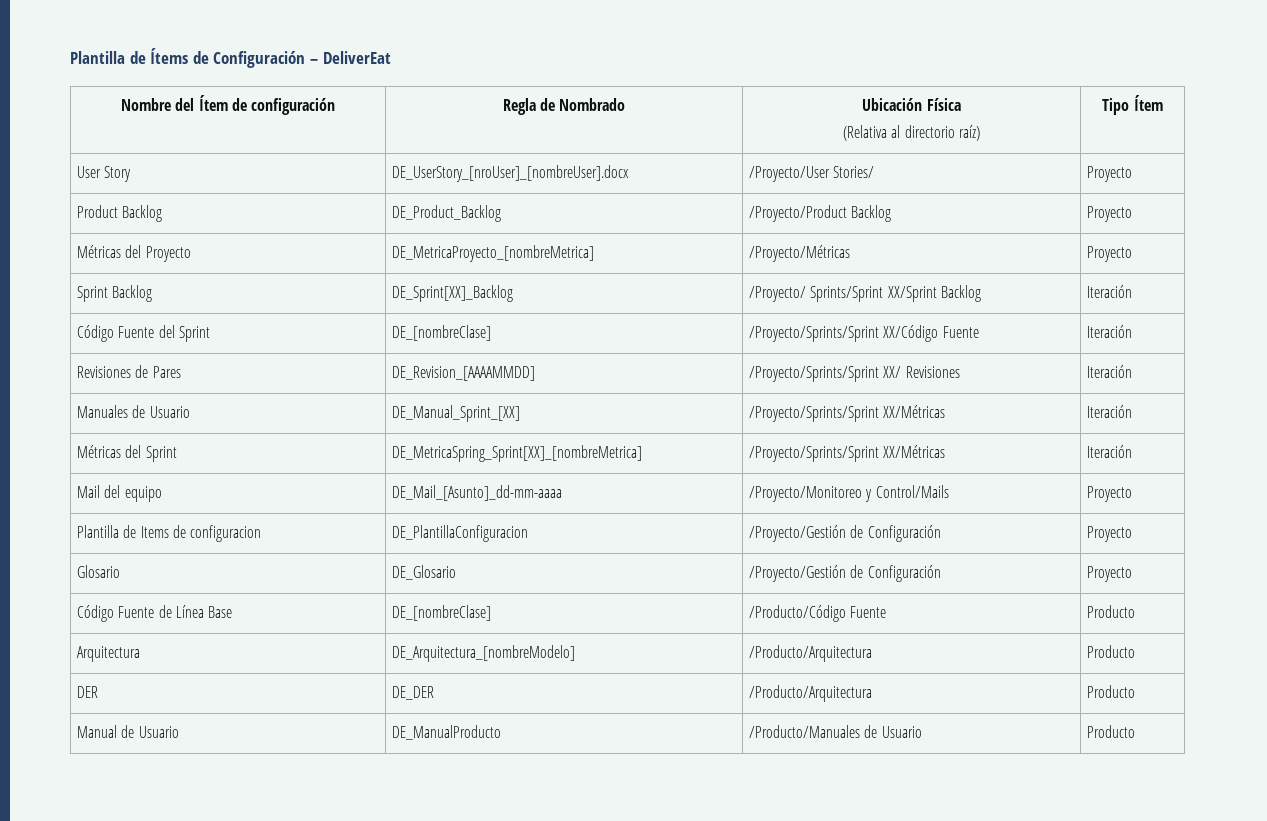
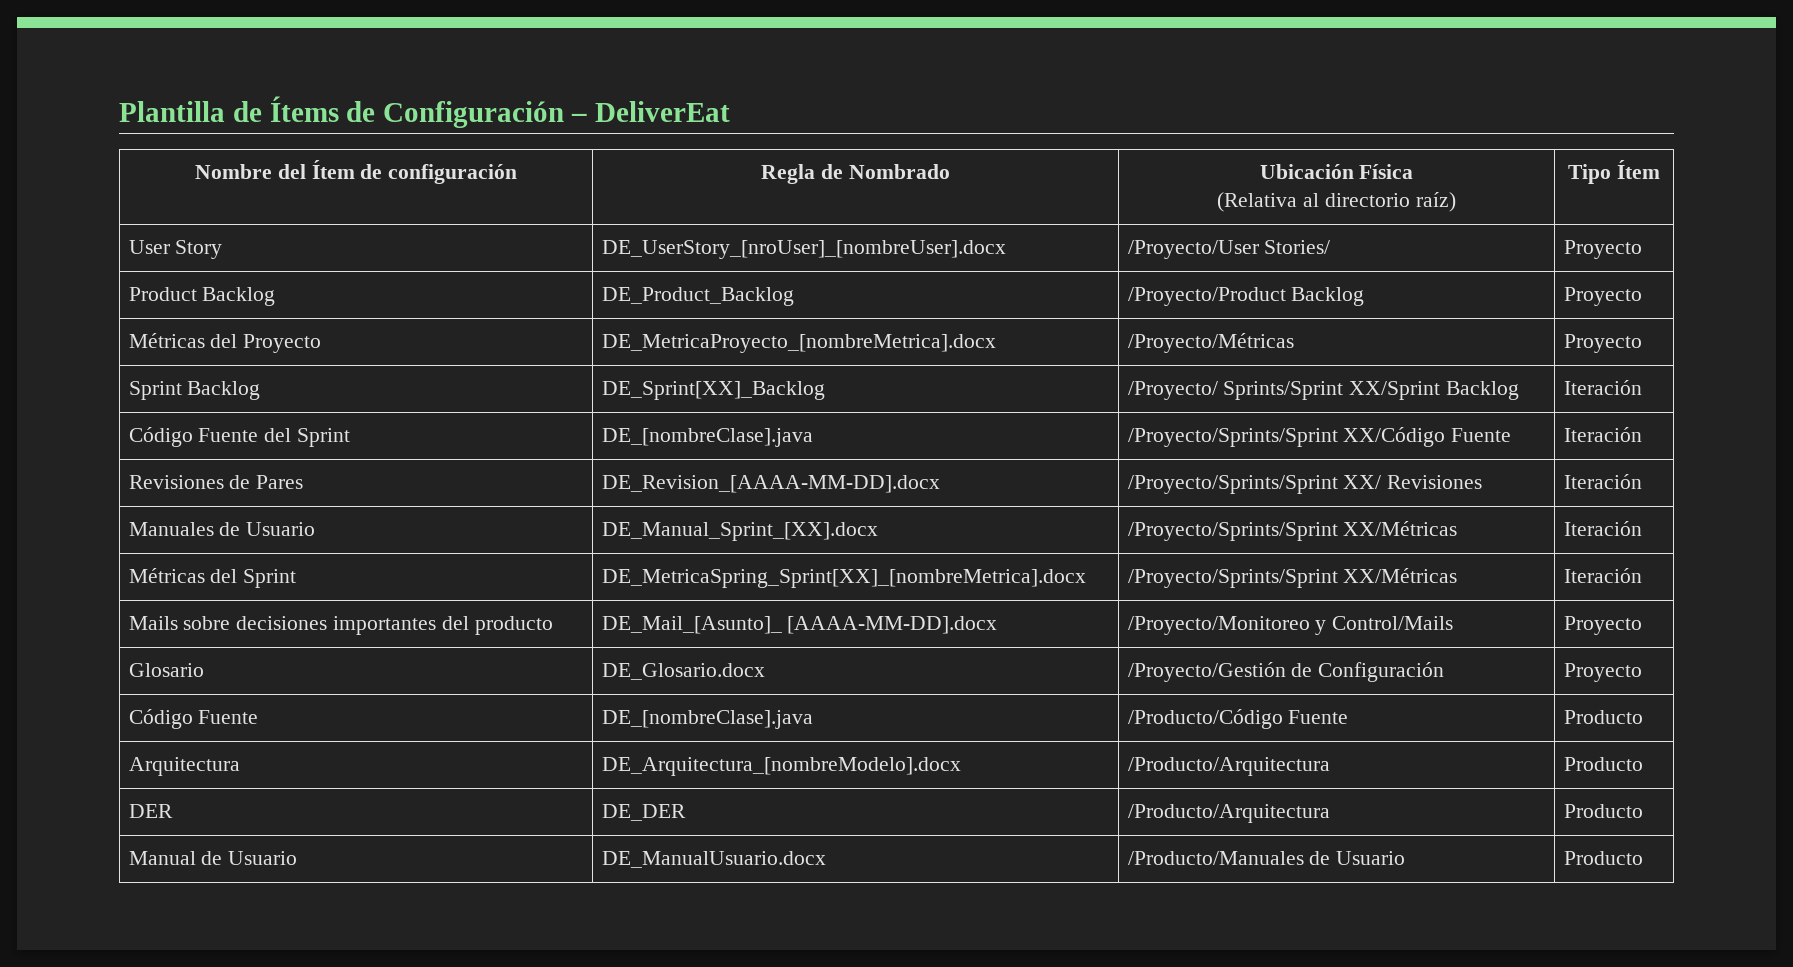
[392,245,595,262] DE_MetricaProyecto_[nombreMetrica] -> [601,334,996,353] DE_MetricaProyecto_[nombreMetrica].docx
[392,325,492,341] DE_[nombreClase] -> [601,428,813,447] DE_[nombreClase].java
[392,366,536,381] DE_Revision_[AAAAMMDD] -> [601,475,940,493] DE_Revision_[AAAA-MM-DD].docx
[392,405,521,422] DE_Manual_Sprint_[XX] -> [601,522,878,541] DE_Manual_Sprint_[XX].docx
[392,445,643,462] [749,445,946,462] [1087,445,1133,458] [77,485,162,502] [392,485,563,501] [749,485,949,502] [1087,486,1133,502] [77,525,262,542] [392,525,529,542] [749,525,941,542] DE_MetricaSpring_Sprint[XX]_[nombreMetrica] | /Proyecto/Sprints/Sprint XX/Métricas | Iteración // Mail del equipo | DE_Mail_[Asunto]_dd-mm-aaaa | /Proyecto/Monitoreo y Control/Mails | Proyecto // Plantilla de Items de configuracion | DE_PlantillaConfiguracion | /Proyecto/Gestión de Configuración -> [601,569,1086,588] [1127,568,1458,588] [1563,568,1642,583] [128,616,553,635] [601,616,998,634] [1127,616,1454,635] DE_MetricaSpring_Sprint[XX]_[nombreMetrica].docx | /Proyecto/Sprints/Sprint XX/Métricas | Iteración // Mails sobre decisiones importantes del producto | DE_Mail_[Asunto]_ [AAAA-MM-DD].docx | /Proyecto/Monitoreo y Control/Mails
[392,565,457,580] DE_Glosario -> [601,663,765,680] DE_Glosario.docx
[158,605,233,618] [392,605,492,621] de Línea Base | DE_[nombreClase] -> [601,710,813,729] | DE_[nombreClase].java
[392,645,576,662] DE_Arquitectura_[nombreModelo] -> [601,757,961,776] DE_Arquitectura_[nombreModelo].docx
[392,725,502,740] DE_ManualProducto -> [601,851,826,868] DE_ManualUsuario.docx

